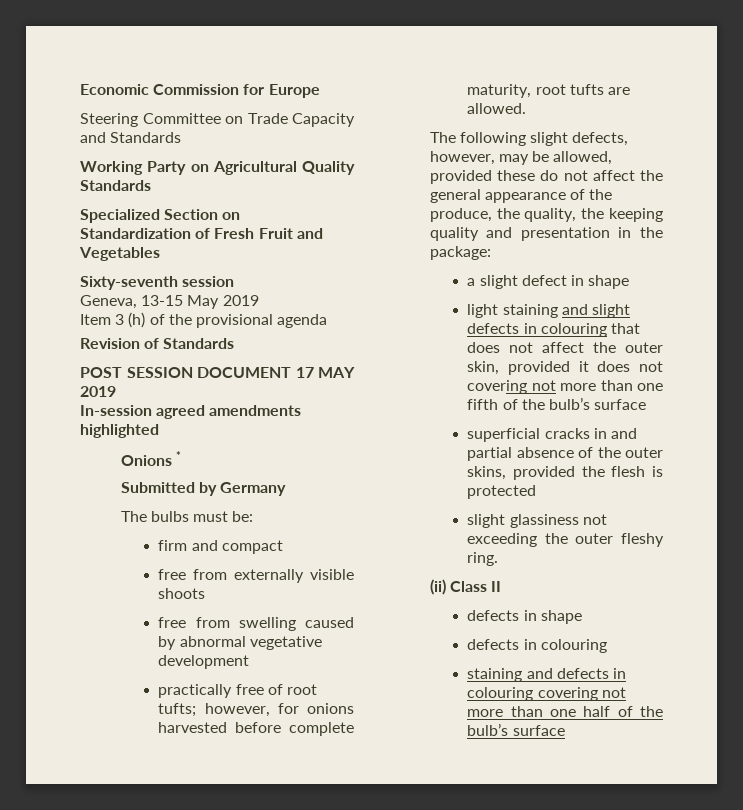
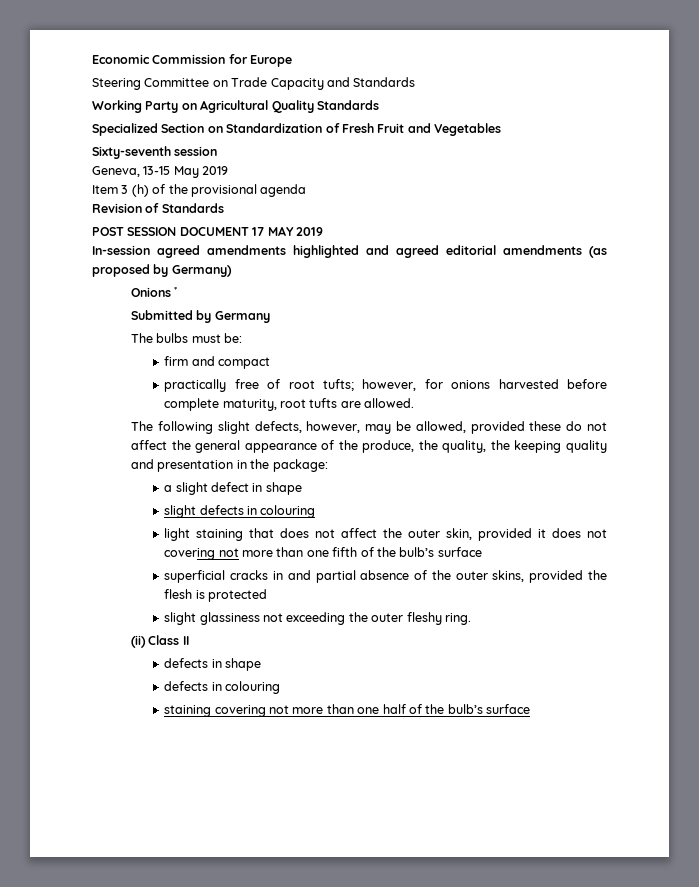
(159, 431) none -> [366,245,607,258] [92,264,232,277] and agreed editorial amendments (as proposed by Germany)
[158,569,354,583] [158,588,206,599] [158,617,354,631] [158,636,322,650] [158,655,250,669] // free from externally visible shoots // free from swelling caused by abnormal vegetative development -> (271, 363) none
[467,304,588,318] light staining and -> (302, 488) none
(607, 330) none -> [164,528,244,541] // light staining
[526,668,627,679] [467,687,534,701] and defects in colouring -> (212, 711) none

